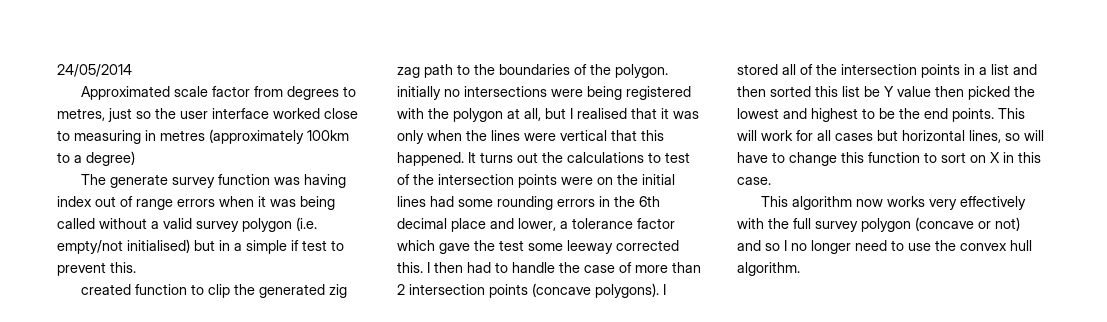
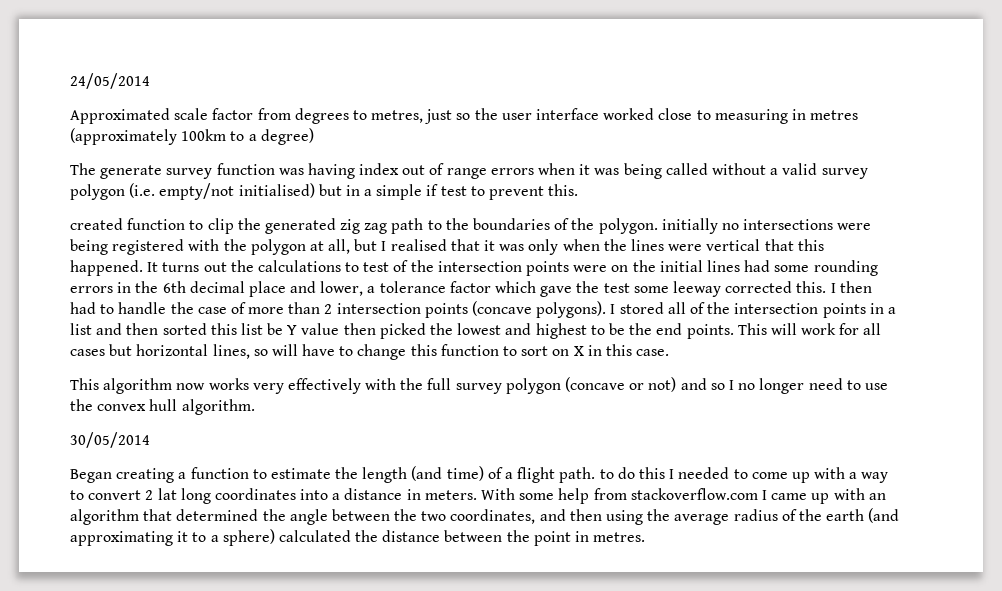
(800, 269) none -> [70,432,150,448] [70,466,889,483] [70,488,886,504] [70,508,900,525] [70,529,646,546] // 30/05/2014 // Began creating a function to estimate the length (and time) of a flight path. to do this I needed to come up with a way to convert 2 lat long coordinates into a distance in meters. With some help from stackoverflow.com I came up with an algorithm that determined the angle between the two coordinates, and then using the average radius of the earth (and approximating it to a sphere) calculated the distance between the point in metres.

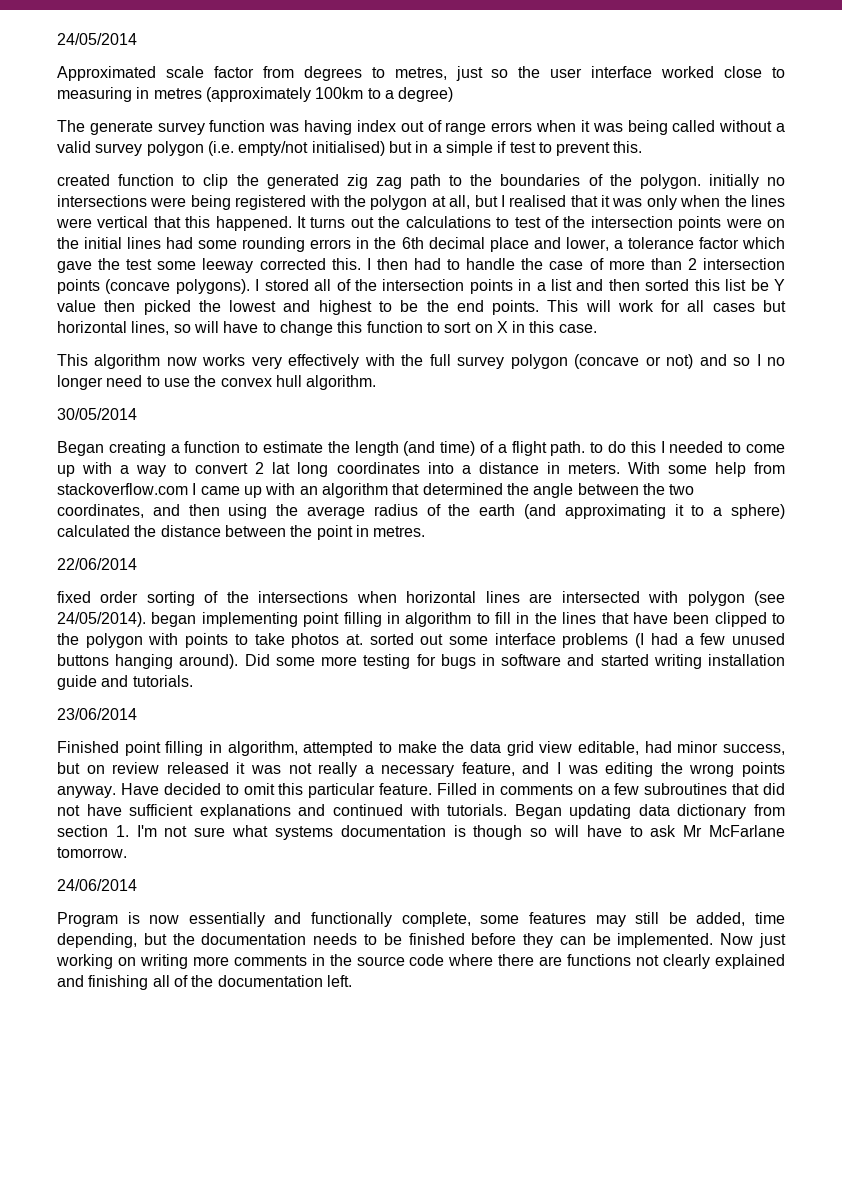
(646, 537) none -> [57,558,137,570] [57,591,785,606] [57,612,785,627] [57,633,786,648] [57,654,785,669] [57,675,193,690] [57,708,137,720] [57,741,785,756] [57,762,785,777] [57,783,785,798] [57,804,786,819] [57,825,785,840] [57,847,127,858] [57,879,137,891] [57,912,786,927] [57,933,787,948] [56,954,786,969] [57,975,352,990] // 22/06/2014 // fixed order sorting of the intersections when horizontal lines are intersected with polygon (see 24/05/2014). began implementing point filling in algorithm to fill in the lines that have been clipped to the polygon with points to take photos at. sorted out some interface problems (I had a few unused buttons hanging around). Did some more testing for bugs in software and started writing installation guide and tutorials. // 23/06/2014 // Finished point filling in algorithm, attempted to make the data grid view editable, had minor success, but on review released it was not really a necessary feature, and I was editing the wrong points anyway. Have decided to omit this particular feature. Filled in comments on a few subroutines that did not have sufficient explanations and continued with tutorials. Began updating data dictionary from section 1. I'm not sure what systems documentation is though so will have to ask Mr McFarlane tomorrow. // 24/06/2014 // Program is now essentially and functionally complete, some features may still be added, time depending, but the documentation needs to be finished before they can be implemented. Now just working on writing more comments in the source code where there are functions not clearly explained and finishing all of the documentation left.

